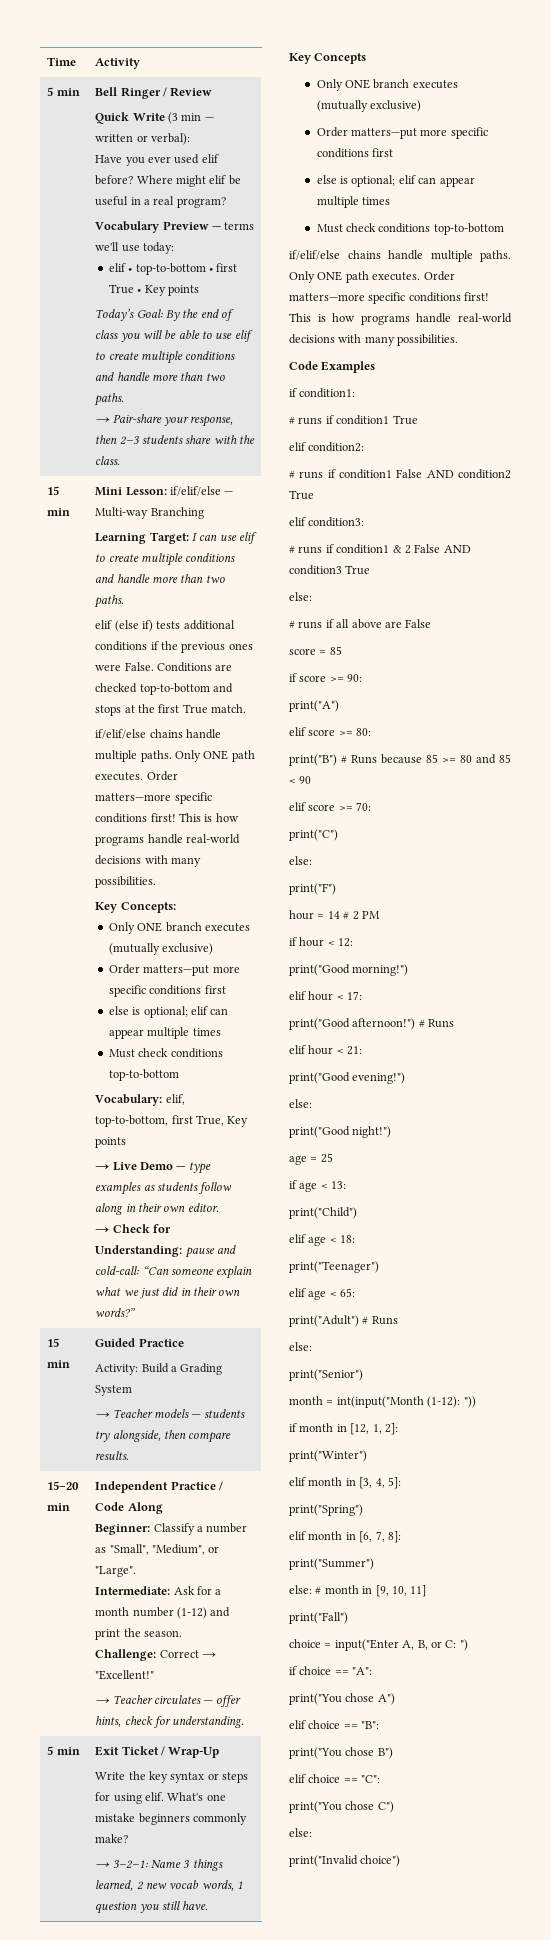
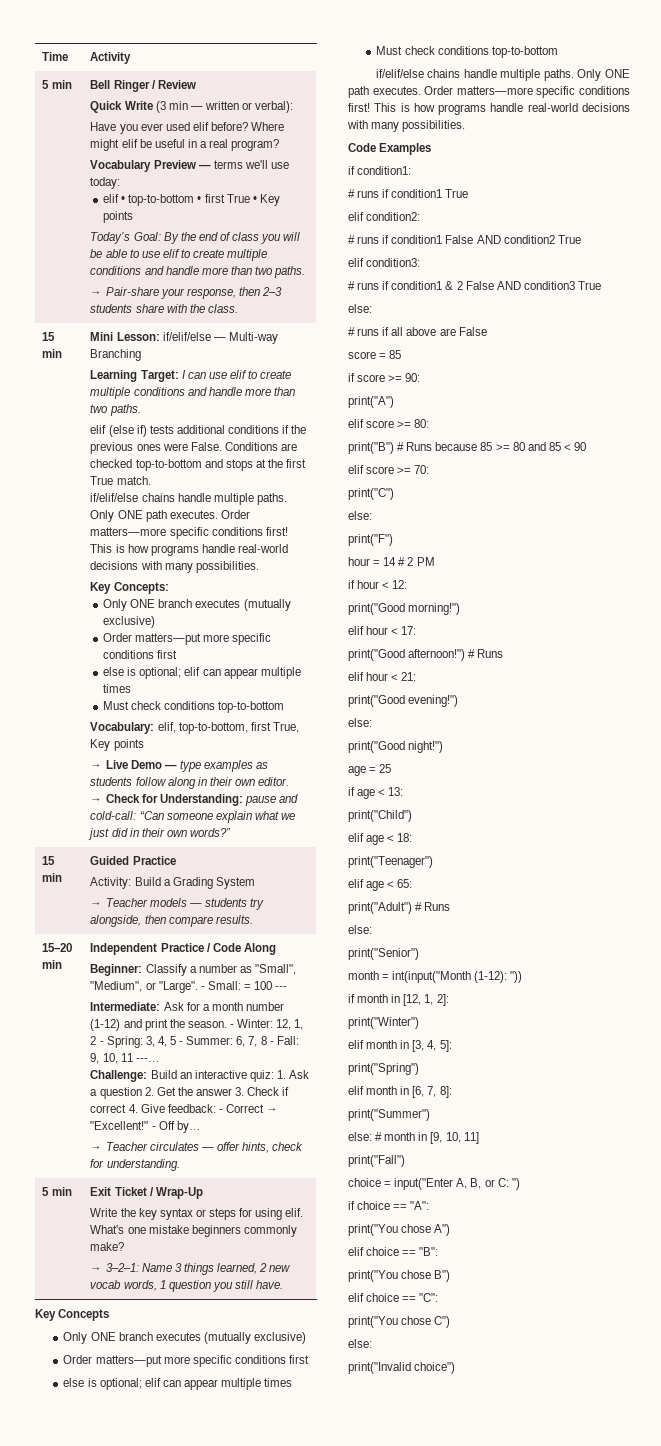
(137, 1571) none -> [200,981,288,990] - Small: = 100 ---
[95,1649,157,1661] // Challenge: -> [230,1019,304,1030] [90,1036,299,1048] [90,1053,160,1064] [90,1070,310,1082] [90,1087,290,1099] [90,1104,223,1113] - Winter: 12, 1, 2 - Spring: 3, 4, 5 - Summer: 6, 7, 8 - Fall: 9, 10, 11 ---… // Challenge: Build an interactive quiz: 1. Ask a question 2. Get the answer 3. Check if correct 4. Give feedback: -
(155, 1675) none -> [151,1121,201,1133] - Off by…

